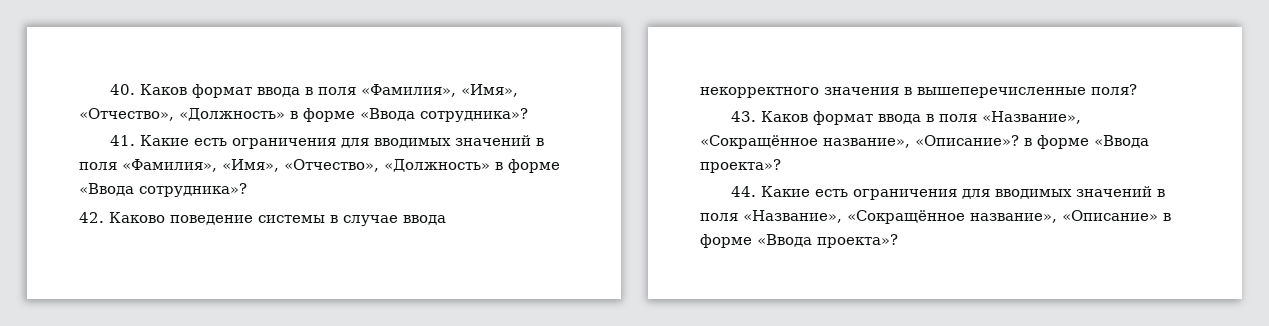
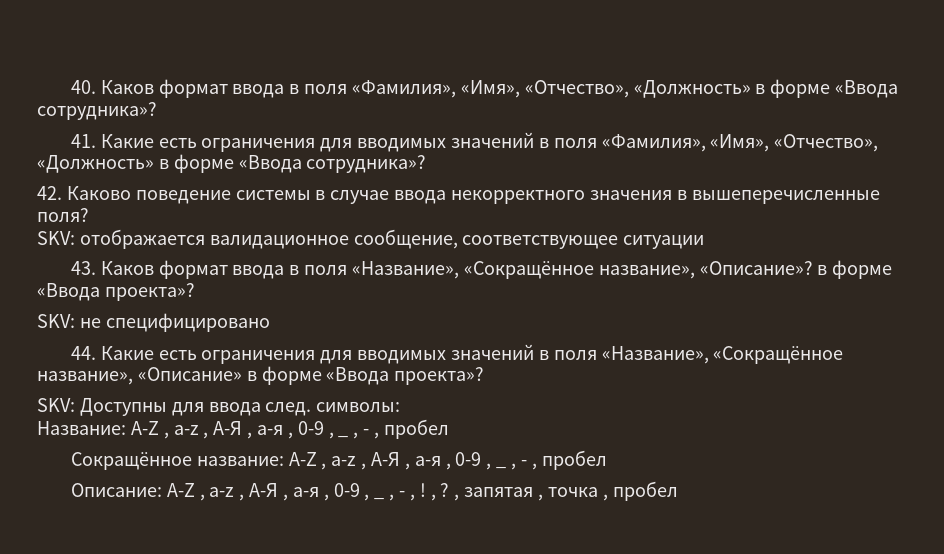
(1137, 89) none -> [37,229,705,249] // SKV: отображается валидационное сообщение, соответствующее ситуации
(781, 166) none -> [37,313,270,332] // SKV: не специфицировано
(898, 241) none -> [37,398,401,416] [37,419,449,439] [70,450,607,470] [70,481,678,501] // SKV: Доступны для ввода след. символы: // Название: A-Z , a-z , А-Я , а-я , 0-9 , _ , - , пробел // Сокращённое название: A-Z , a-z , А-Я , а-я , 0-9 , _ , - , пробел // Описание: A-Z , a-z , А-Я , а-я , 0-9 , _ , - , ! , ? , запятая , точка , пробел

